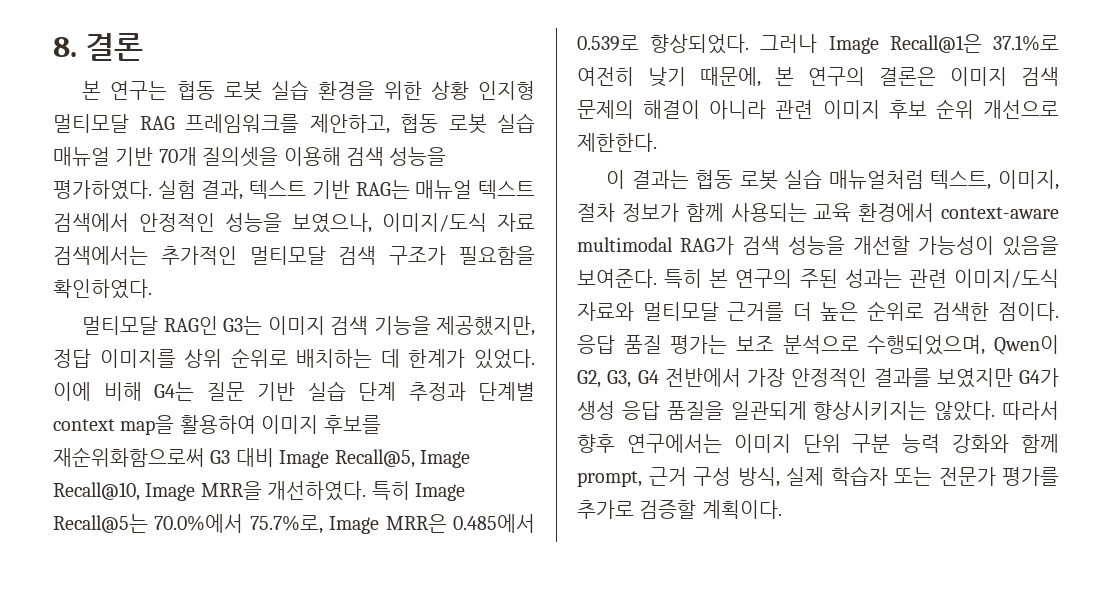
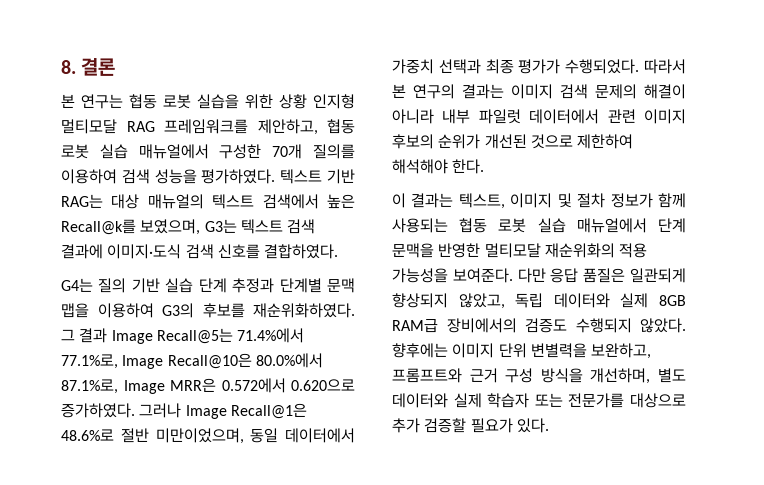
[270,80,375,100] 실습 환경을 -> [197,94,239,109] 실습을
[53,147,341,167] 매뉴얼 기반 70개 질의셋을 이용해 -> [138,144,355,159] [61,169,117,184] 매뉴얼에서 구성한 70개 질의를 이용하여
[157,180,244,200] 실험 결과, -> (276, 176) none
[415,180,535,199] [53,213,535,233] [53,246,535,265] [53,279,152,299] [82,316,535,336] [53,348,535,369] [53,382,245,401] 매뉴얼 텍스트 검색에서 안정적인 성능을 보였으나, 이미지/도식 자료 검색에서는 추가적인 멀티모달 검색 구조가 필요함을 확인하였다. // 멀티모달 RAG인 G3는 이미지 검색 기능을 제공했지만, 정답 이미지를 상위 순위로 배치하는 데 한계가 있었다. 이에 비해 G4는 질문 -> [111,194,355,209] [61,219,316,235] [61,244,339,259] [61,278,127,293] 대상 매뉴얼의 텍스트 검색에서 높은 Recall@k를 보였으며, G3는 텍스트 검색 결과에 이미지·도식 검색 신호를 결합하였다. // G4는 질의
[53,415,381,435] [53,447,470,468] [53,481,465,501] [53,514,535,534] [577,34,1059,54] [577,67,936,87] context map을 활용하여 이미지 후보를 재순위화함으로써 G3 대비 Image Recall@5, Image Recall@10, Image MRR을 개선하였다. 특히 Image Recall@5는 70.0%에서 75.7%로, Image MRR은 0.485에서 0.539로 향상되었다. 그러나 Image Recall@1은 37.1%로 여전히 낮기 때문에, 본 연구의 결론은 -> [327,278,355,293] [61,303,355,318] [61,328,305,344] [61,353,323,369] [61,378,355,394] [61,403,307,419] [61,428,355,444] [392,59,686,74] [392,84,504,99] 문맥 맵을 이용하여 G3의 후보를 재순위화하였다. 그 결과 Image Recall@5는 71.4%에서 77.1%로, Image Recall@10은 80.0%에서 87.1%로, Image MRR은 0.572에서 0.620으로 증가하였다. 그러나 Image Recall@1은 48.6%로 절반 미만이었으며, 동일 데이터에서 가중치 선택과 최종 평가가 수행되었다. 따라서 본 연구의 결과는
[775,99,1059,119] [577,133,657,152] [606,169,1059,190] [577,203,1059,222] [577,236,1059,256] [577,269,1059,288] [577,301,1059,321] [577,335,1059,355] [577,368,1059,388] [577,401,1059,421] [577,434,1059,453] [577,466,1059,487] [577,500,782,519] 관련 이미지 후보 순위 개선으로 제한한다. // 이 결과는 협동 로봇 실습 매뉴얼처럼 텍스트, 이미지, 절차 정보가 함께 사용되는 교육 환경에서 context-aware multimodal RAG가 검색 성능을 개선할 가능성이 있음을 보여준다. 특히 본 연구의 주된 성과는 관련 이미지/도식 자료와 멀티모달 근거를 더 높은 순위로 검색한 점이다. 응답 품질 평가는 보조 분석으로 수행되었으며, Qwen이 G2, G3, G4 전반에서 가장 안정적인 결과를 보였지만 G4가 생성 응답 품질을 일관되게 향상시키지는 않았다. 따라서 향후 연구에서는 이미지 단위 구분 능력 강화와 함께 prompt, 근거 구성 방식, 실제 학습자 또는 전문가 평가를 추가로 검증할 계획이다. -> [442,109,686,124] [392,134,634,149] [392,159,485,174] [392,193,686,209] [392,218,686,233] [392,243,648,258] [392,268,686,283] [392,293,686,309] [392,318,686,333] [392,343,652,359] [392,368,686,384] [392,393,686,408] [392,418,549,433] 내부 파일럿 데이터에서 관련 이미지 후보의 순위가 개선된 것으로 제한하여 해석해야 한다. // 이 결과는 텍스트, 이미지 및 절차 정보가 함께 사용되는 협동 로봇 실습 매뉴얼에서 단계 문맥을 반영한 멀티모달 재순위화의 적용 가능성을 보여준다. 다만 응답 품질은 일관되게 향상되지 않았고, 독립 데이터와 실제 8GB RAM급 장비에서의 검증도 수행되지 않았다. 향후에는 이미지 단위 변별력을 보완하고, 프롬프트와 근거 구성 방식을 개선하며, 별도 데이터와 실제 학습자 또는 전문가를 대상으로 추가 검증할 필요가 있다.

